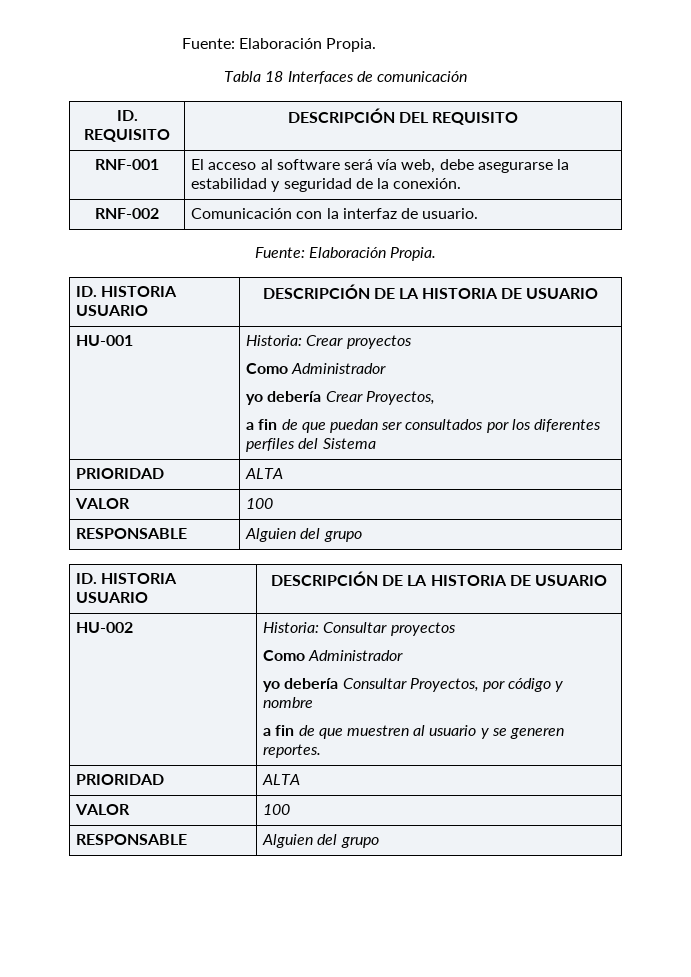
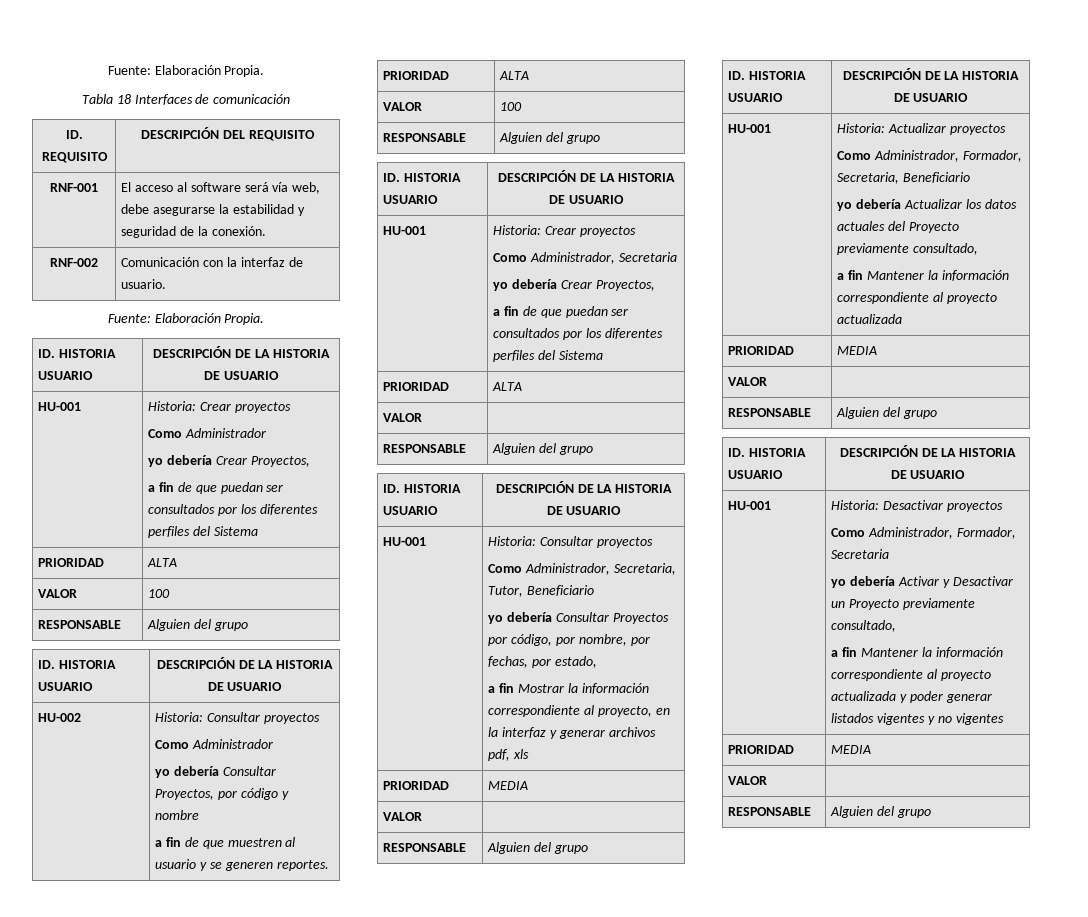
(379, 842) none -> [383,173,462,182] [383,195,439,204] [498,170,675,182] [549,195,624,204] [383,226,427,235] [493,225,636,237] [493,252,677,264] [493,279,655,291] [493,306,629,318] [493,328,663,340] [493,350,603,362] [383,382,450,391] [492,382,523,391] [383,413,423,422] [383,444,467,453] [492,443,593,455] [383,484,462,493] [383,506,439,515] [495,481,673,493] [546,506,622,515] [383,537,427,546] [488,536,653,548] [488,563,676,575] [488,585,595,597] [488,612,669,624] [488,634,650,646] [488,656,597,668] [488,683,649,694] [488,705,670,717] [488,727,656,739] [488,749,530,761] [383,781,450,790] [488,781,529,790] [383,812,423,821] [383,843,467,852] [487,842,588,854] [728,71,807,80] [728,93,784,102] [842,68,1020,80] [893,93,969,102] [728,124,772,133] [837,123,1006,135] [837,150,1022,162] [837,172,971,184] [837,199,1017,211] [837,221,959,233] [837,243,979,255] [837,270,1009,281] [837,292,997,304] [837,314,903,324] [728,346,795,355] [837,346,878,355] [728,377,768,386] [728,408,812,417] [836,407,937,419] [728,448,807,457] [728,470,784,479] [839,445,1017,457] [890,470,966,479] [728,501,772,510] [831,500,1003,512] [831,527,1016,539] [831,549,890,559] [831,576,1013,588] [831,598,975,610] [831,620,897,632] [831,647,1003,658] [831,669,991,681] [831,691,992,703] [831,713,1004,725] [728,745,795,754] [831,745,872,754] [728,776,768,785] [728,807,812,816] [830,806,931,818] // ID. HISTORIA USUARIO | DESCRIPCIÓN DE LA HISTORIA DE USUARIO // HU-001 | Historia: Crear proyectos // Como Administrador, Secretaria // yo debería Crear Proyectos, // a fin de que puedan ser consultados por los diferentes perfiles del Sistema // PRIORIDAD | ALTA // VALOR | // RESPONSABLE | Alguien del grupo // ID. HISTORIA USUARIO | DESCRIPCIÓN DE LA HISTORIA DE USUARIO // HU-001 | Historia: Consultar proyectos // Como Administrador, Secretaria, Tutor, Beneficiario // yo debería Consultar Proyectos por código, por nombre, por fechas, por estado, // a fin Mostrar la información correspondiente al proyecto, en la interfaz y generar archivos pdf, xls // PRIORIDAD | MEDIA // VALOR | // RESPONSABLE | Alguien del grupo // ID. HISTORIA USUARIO | DESCRIPCIÓN DE LA HISTORIA DE USUARIO // HU-001 | Historia: Actualizar proyectos // Como Administrador, Formador, Secretaria, Beneficiario // yo debería Actualizar los datos actuales del Proyecto previamente consultado, // a fin Mantener la información correspondiente al proyecto actualizada // PRIORIDAD | MEDIA // VALOR | // RESPONSABLE | Alguien del grupo // ID. HISTORIA USUARIO | DESCRIPCIÓN DE LA HISTORIA DE USUARIO // HU-001 | Historia: Desactivar proyectos // Como Administrador, Formador, Secretaria // yo debería Activar y Desactivar un Proyecto previamente consultado, // a fin Mantener la información correspondiente al proyecto actualizada y poder generar listados vigentes y no vigentes // PRIORIDAD | MEDIA // VALOR | // RESPONSABLE | Alguien del grupo

